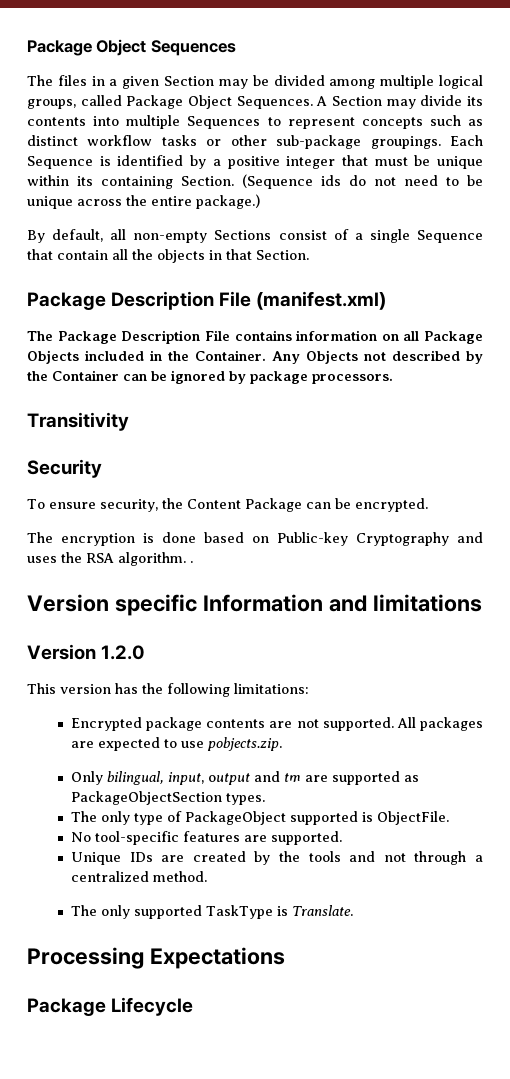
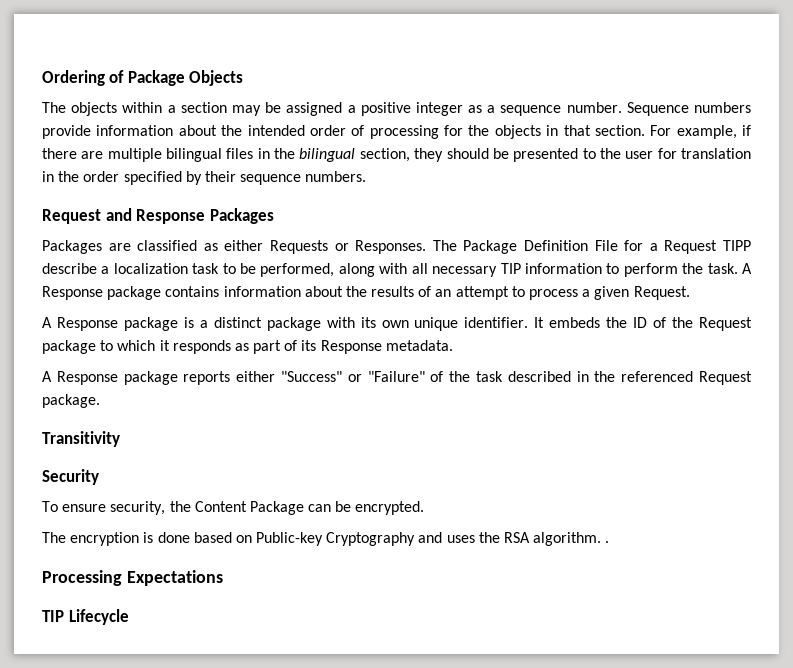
[27,39,236,56] [27,75,483,89] [27,95,484,109] [27,115,483,129] [27,135,483,149] [27,155,483,169] [27,174,483,189] [27,194,260,209] [27,229,483,243] [27,249,309,263] [27,291,387,310] [27,330,483,344] [27,350,483,364] [27,370,393,384] Package Object Sequences // The files in a given Section may be divided among multiple logical groups, called Package Object Sequences. A Section may divide its contents into multiple Sequences to represent concepts such as distinct workflow tasks or other sub-package groupings. Each Sequence is identified by a positive integer that must be unique within its containing Section. (Sequence ids do not need to be unique across the entire package.) // By default, all non-empty Sections consist of a single Sequence that contain all the objects in that Section. // Package Description File (manifest.xml) // The Package Description File contains information on all Package Objects included in the Container. Any Objects not described by the Container can be ignored by package processors. -> [42,70,244,86] [42,102,751,116] [42,125,751,139] [42,148,752,162] [42,171,367,185] [42,208,274,224] [42,240,752,254] [42,263,752,277] [42,286,690,300] [42,317,753,331] [42,340,453,354] [42,371,752,385] [42,394,100,408] Ordering of Package Objects // The objects within a section may be assigned a positive integer as a sequence number. Sequence numbers provide information about the intended order of processing for the objects in that section. For example, if there are multiple bilingual files in the bilingual section, they should be presented to the user for translation in the order specified by their sequence numbers. // Request and Response Packages // Packages are classified as either Requests or Responses. The Package Definition File for a Request TIPP describe a localization task to be performed, along with all necessary TIP information to perform the task. A Response package contains information about the results of an attempt to process a given Request. // A Response package is a distinct package with its own unique identifier. It embeds the ID of the Request package to which it responds as part of its Response metadata. // A Response package reports either "Success" or "Failure" of the task described in the referenced Request package.
[27,594,482,616] [27,644,146,660] [27,683,309,697] [71,717,483,731] [71,737,283,751] [71,771,420,785] [71,791,266,805] [71,811,450,825] [71,831,343,845] [71,851,483,865] [71,871,208,882] [71,905,354,919] // Version specific Information and limitations // Version 1.2.0 // This version has the following limitations: // Encrypted package contents are not supported. All packages are expected to use pobjects.zip. // Only bilingual, input, output and tm are supported as PackageObjectSection types. // The only type of PackageObject supported is ObjectFile. // No tool-specific features are supported. // Unique IDs are created by the tools and not through a centralized method. // The only supported TaskType is Translate. -> (610, 542) none
[27,998,106,1016] Package -> [42,610,64,622] TIP

